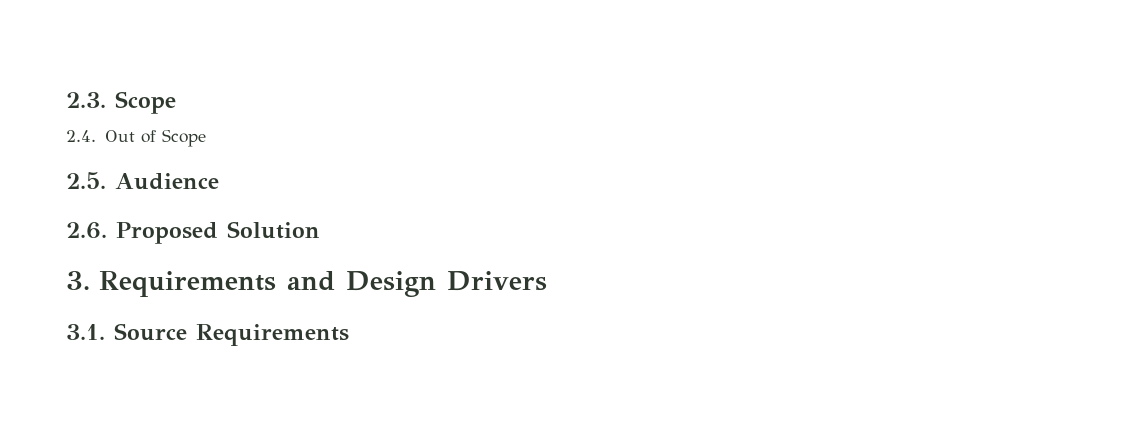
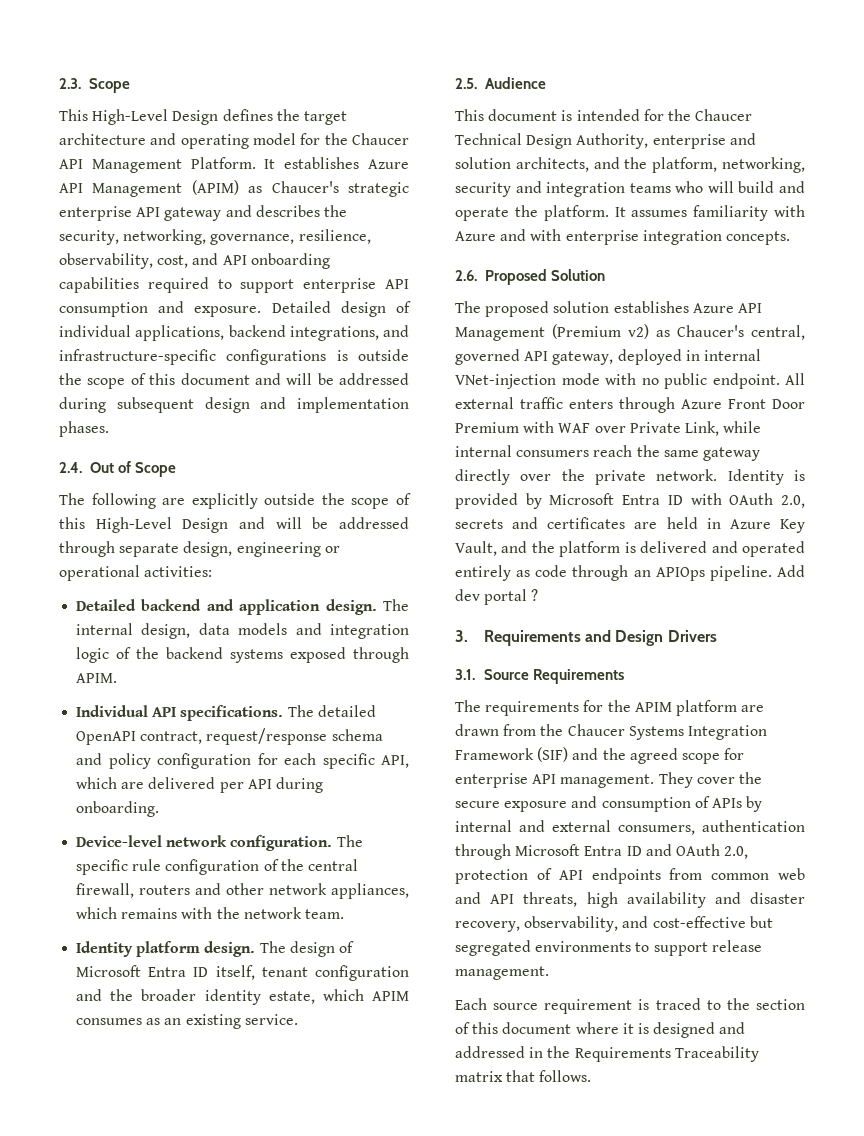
[66,129,206,147] [66,172,219,190] [66,221,320,244] 2.4. Out of Scope // 2.5. Audience // 2.6. Proposed Solution -> [59,109,347,125] [59,133,409,149] [59,157,409,173] [59,180,409,197] [59,205,347,221] [59,229,371,245] [59,253,330,269] [59,277,410,293] [59,301,411,317] [59,325,409,341] [59,349,409,365] [59,373,409,389] [59,397,409,413] [59,421,109,437] [59,461,176,477] [59,493,411,509] [59,517,409,533] [59,541,340,557] [59,565,213,581] [76,599,409,615] [76,623,409,639] [76,647,409,663] [76,673,118,683] [76,705,376,721] [76,728,383,745] [76,753,409,769] [76,777,323,793] [76,801,160,817] [76,835,363,851] [76,859,358,875] [76,883,409,899] [76,907,344,919] [76,941,354,957] [76,965,409,981] [76,989,409,1005] [76,1014,298,1029] [455,77,546,89] [455,109,753,121] [455,133,756,149] [455,157,805,173] [455,181,805,197] [455,205,805,221] [455,229,790,245] [455,269,605,285] [455,301,762,317] [455,324,805,341] [455,349,761,365] [455,373,805,389] [455,397,805,413] [455,421,762,436] [455,445,760,461] [455,469,805,485] [455,493,805,509] [455,517,805,533] [455,541,805,557] [455,565,805,581] [455,589,539,605] This High-Level Design defines the target architecture and operating model for the Chaucer API Management Platform. It establishes Azure API Management (APIM) as Chaucer's strategic enterprise API gateway and describes the security, networking, governance, resilience, observability, cost, and API onboarding capabilities required to support enterprise API consumption and exposure. Detailed design of individual applications, backend integrations, and infrastructure-specific configurations is outside the scope of this document and will be addressed during subsequent design and implementation phases. // 2.4. Out of Scope // The following are explicitly outside the scope of this High-Level Design and will be addressed through separate design, engineering or operational activities: // Detailed backend and application design. The internal design, data models and integration logic of the backend systems exposed through APIM. // Individual API specifications. The detailed OpenAPI contract, request/response schema and policy configuration for each specific API, which are delivered per API during onboarding. // Device-level network configuration. The specific rule configuration of the central firewall, routers and other network appliances, which remains with the network team. // Identity platform design. The design of Microsoft Entra ID itself, tenant configuration and the broader identity estate, which APIM consumes as an existing service. // 2.5. Audience // This document is intended for the Chaucer Technical Design Authority, enterprise and solution architects, and the platform, networking, security and integration teams who will build and operate the platform. It assumes familiarity with Azure and with enterprise integration concepts. // 2.6. Proposed Solution // The proposed solution establishes Azure API Management (Premium v2) as Chaucer's central, governed API gateway, deployed in internal VNet-injection mode with no public endpoint. All external traffic enters through Azure Front Door Premium with WAF over Private Link, while internal consumers reach the same gateway directly over the private network. Identity is provided by Microsoft Entra ID with OAuth 2.0, secrets and certificates are held in Azure Key Vault, and the platform is delivered and operated entirely as code through an APIOps pipeline. Add dev portal ?
(349, 335) none -> [455,700,765,716] [455,724,767,740] [455,747,745,764] [455,772,762,788] [455,796,763,812] [455,820,805,835] [455,844,749,860] [455,868,805,884] [455,892,805,908] [455,916,773,932] [455,940,762,956] [455,966,549,980] [455,998,805,1014] [455,1022,746,1038] [455,1046,759,1062] [455,1070,592,1082] // The requirements for the APIM platform are drawn from the Chaucer Systems Integration Framework (SIF) and the agreed scope for enterprise API management. They cover the secure exposure and consumption of APIs by internal and external consumers, authentication through Microsoft Entra ID and OAuth 2.0, protection of API endpoints from common web and API threats, high availability and disaster recovery, observability, and cost-effective but segregated environments to support release management. // Each source requirement is traced to the section of this document where it is designed and addressed in the Requirements Traceability matrix that follows.

